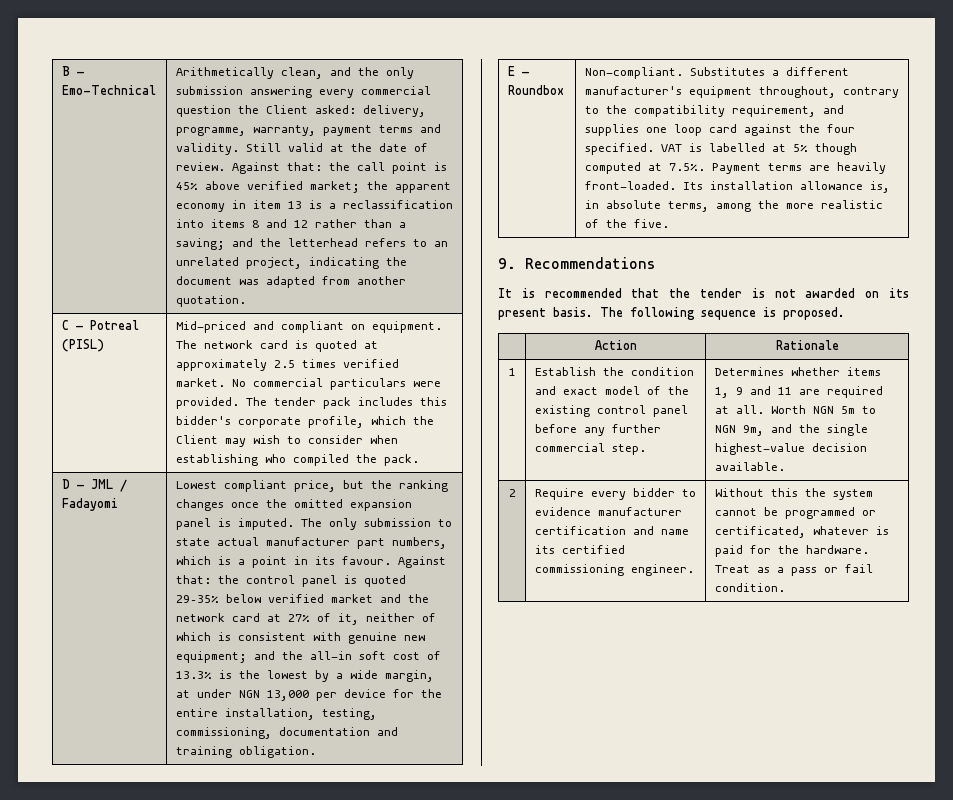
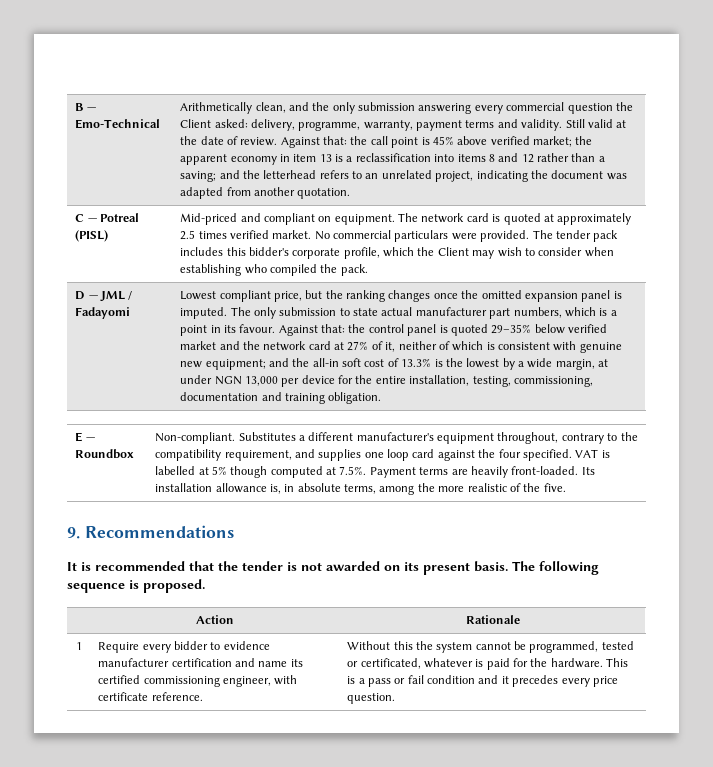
[534,367,694,376] [534,386,689,395] [534,405,688,417] [534,424,661,436] [534,443,646,455] [714,367,881,376] [714,386,883,398] [714,405,876,414] [714,424,868,436] [714,443,867,455] [714,462,785,471] [508,489,516,497] | Establish the condition and exact model of the existing control panel before any further commercial step. | Determines whether items 1, 9 and 11 are required at all. Worth NGN 5m to NGN 9m, and the single highest-value decision available. // 2 -> (82, 646) none
[630,564,694,576] engineer. -> [222,675,298,687] [98,692,203,701] engineer, with certificate reference.
[784,507,855,519] programmed -> [529,641,634,653] programmed, tested
[714,565,770,573] Treat as -> [606,658,629,667] [347,676,356,684] This is
[714,583,785,592] condition. -> [427,675,618,687] [347,693,396,704] condition and it precedes every price question.

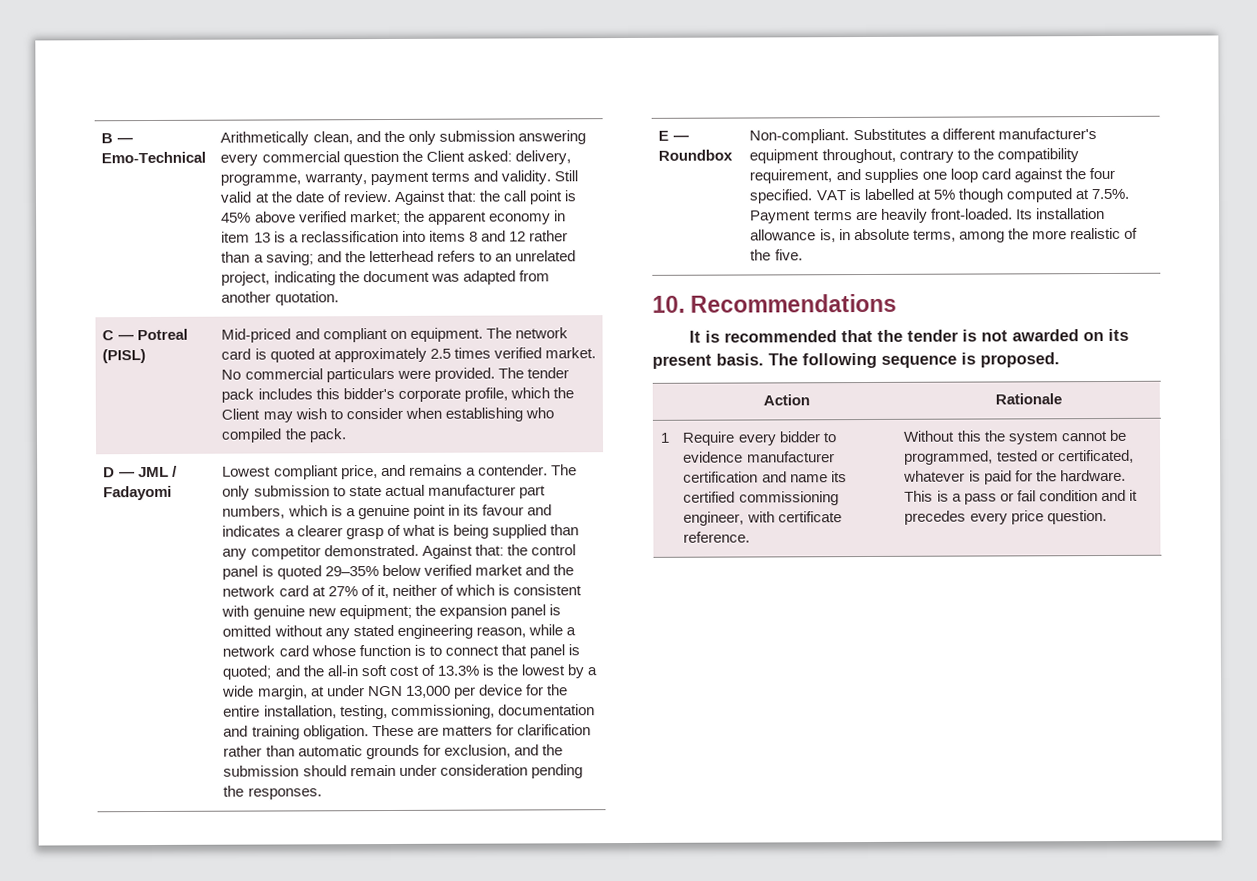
[305,290,622,302] [180,307,228,319] but the ranking changes once the omitted expansion panel is imputed. -> [380,464,548,477] and remains a contender.
(617, 313) none -> [357,504,410,520] genuine
[239,324,276,333] favour. -> [481,504,552,516] [222,524,579,540] [222,544,419,560] favour and indicates a clearer grasp of what is being supplied than any competitor demonstrated.
(266, 364) none -> [414,604,561,619] [222,624,576,640] [222,644,580,659] [222,665,272,680] the expansion panel is omitted without any stated engineering reason, while a network card whose function is to connect that panel is quoted;
(382, 398) none -> [371,724,591,737] [223,744,563,760] [223,764,583,779] [223,785,322,800] These are matters for clarification rather than automatic grounds for exclusion, and the submission should remain under consideration pending the responses.
[67,527,80,539] 9. -> [652,295,685,313] 10.

